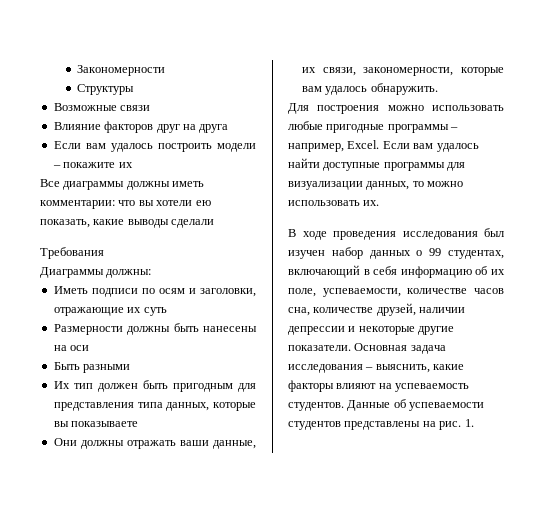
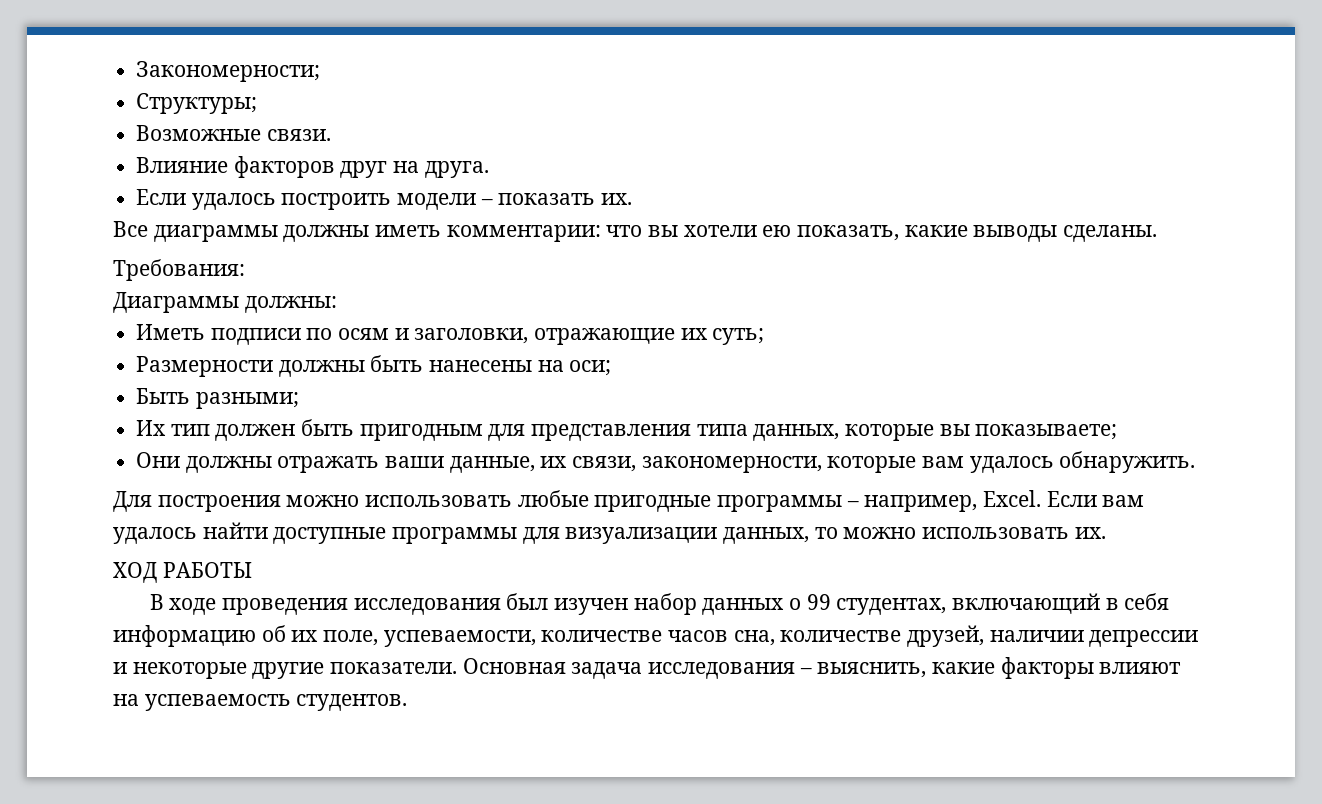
[76,65,165,76] [76,84,134,95] Закономерности // Структуры -> [136,61,321,82] [136,93,258,114] Закономерности; // Структуры;
[120,105,151,111] связи -> [266,129,331,141] связи.
[199,124,229,133] [53,141,106,149] друга // Если вам -> [424,161,489,178] [136,189,187,205] друга. // Если
[63,162,133,168] покажите их -> [498,193,633,205] показать их.
[171,219,215,228] [40,247,104,259] сделали // Требования -> [1063,225,1158,242] [113,259,245,281] сделаны. // Требования:
[143,307,167,316] суть -> [712,328,765,345] суть;
[70,345,90,351] оси -> [569,360,612,376] оси;
[83,364,131,373] разными -> [195,392,299,409] разными;
[71,421,139,427] показываете -> [975,424,1118,440] показываете;
(380, 203) none -> [113,562,252,583] // ХОД РАБОТЫ
[347,399,485,411] [288,419,474,430] Данные об успеваемости студентов представлены на рис. 1. -> (408, 702) none

